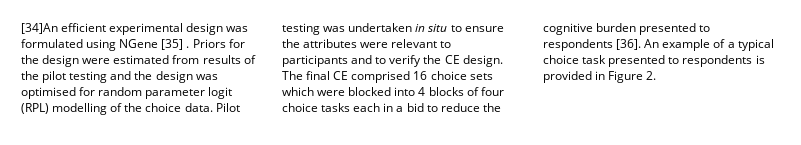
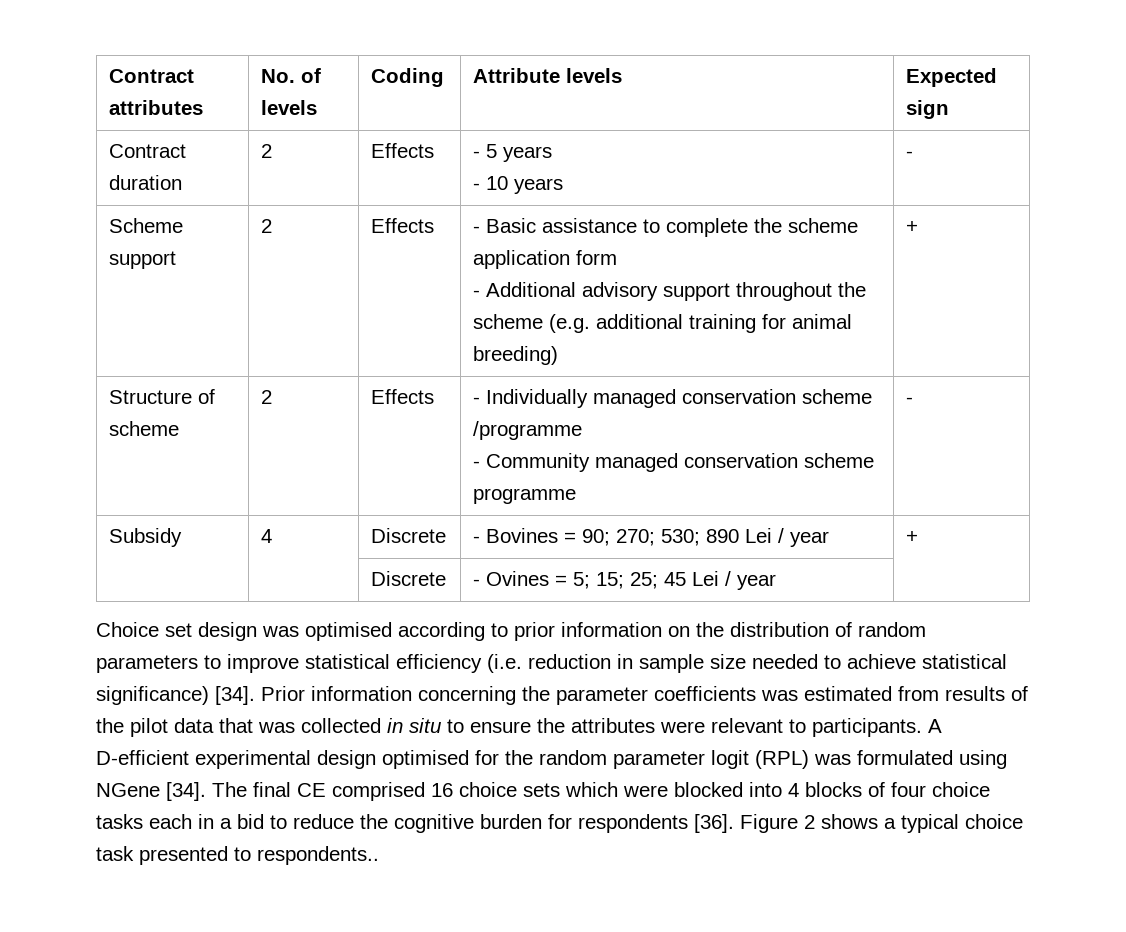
[21,23,249,35] [21,39,245,51] [21,55,111,67] [34]An efficient experimental design was formulated using NGene [35] . Priors for the design were -> [109,69,195,83] [109,100,204,115] [261,68,322,83] [261,100,318,115] [371,68,445,87] [473,68,623,83] [906,68,998,87] [906,100,950,119] [109,144,187,158] [109,175,183,190] [261,144,273,158] [371,143,435,158] [473,144,553,162] [473,176,564,194] [906,151,914,158] [109,218,184,233] [109,251,177,269] [261,219,273,233] [371,218,435,233] [473,218,859,237] [473,250,618,269] [473,282,867,301] [473,314,853,333] [473,346,559,365] [906,221,919,233] [109,389,216,404] [109,421,180,436] [261,390,273,404] [371,389,435,404] [473,389,873,408] [473,421,583,440] [473,453,875,472] [473,488,577,504] [906,397,914,404] [109,528,183,547] [261,529,273,543] [371,528,447,543] [473,528,830,547] [906,531,919,543] [371,571,447,586] [473,571,777,590] [96,622,926,641] [96,654,1007,673] [96,686,798,705] Contract attributes | No. of levels | Coding | Attribute levels | Expected sign // Contract duration | 2 | Effects | - 5 years // - 10 years | - // Scheme support | 2 | Effects | - Basic assistance to complete the scheme application form // - Additional advisory support throughout the scheme (e.g. additional training for animal breeding) | + // Structure of scheme | 2 | Effects | - Individually managed conservation scheme /programme // - Community managed conservation scheme programme | - // Subsidy | 4 | Discrete | - Bovines = 90; 270; 530; 890 Lei / year | + // | | Discrete | - Ovines = 5; 15; 25; 45 Lei / year | // Choice set design was optimised according to prior information on the distribution of random parameters to improve statistical efficiency (i.e. reduction in sample size needed to achieve statistical significance) [34]. Prior information concerning the parameter coefficients was
[69,71,218,83] [21,87,233,99] [21,103,240,115] [282,23,413,35] testing and the design was optimised for random parameter logit (RPL) modelling of the choice data. Pilot testing was undertaken -> [174,718,381,733] data that was collected
[282,55,503,67] participants and to verify the CE design. -> [812,718,942,737] [96,750,1007,769] [96,782,206,801] participants. A D-efficient experimental design optimised for the random parameter logit (RPL) was formulated using NGene [34].
[639,23,711,35] [543,39,726,51] presented to respondents [36]. An example of -> [548,814,878,833] for respondents [36]. Figure 2 shows
[682,55,765,67] [543,71,657,83] respondents is provided in Figure 2. -> [257,846,379,865] respondents..

